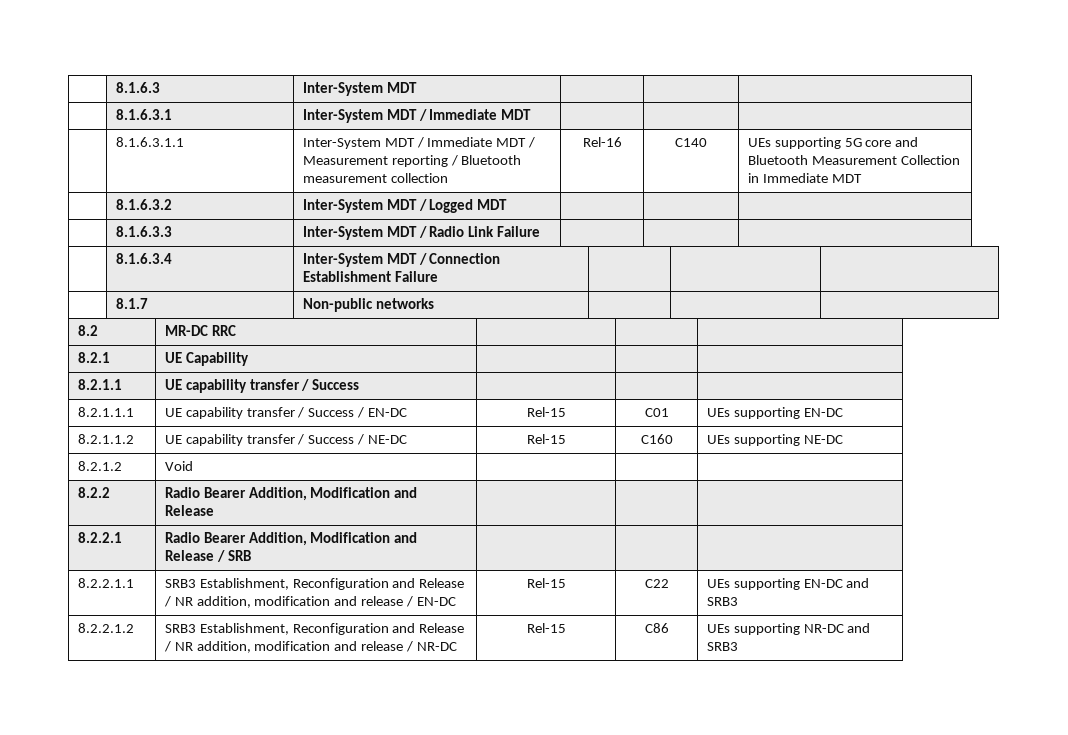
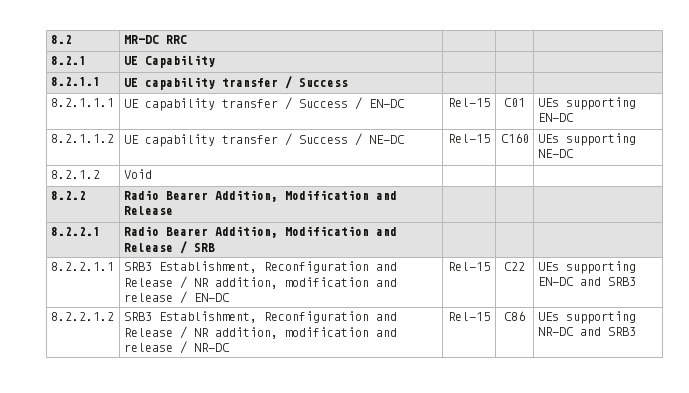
[115,82,160,93] [302,82,417,96] [115,109,172,120] [302,109,532,123] [115,137,184,147] [302,137,536,149] [302,155,522,167] [302,173,448,183] [582,137,622,147] [675,138,707,147] [747,137,919,149] [747,155,960,165] [747,173,862,183] [115,199,172,210] [302,199,508,213] [115,226,172,237] [302,226,541,240] [115,253,172,264] [302,253,501,267] [302,271,438,282] [115,298,148,309] [302,298,434,312] | 8.1.6.3 | Inter-System MDT | | | // | 8.1.6.3.1 | Inter-System MDT / Immediate MDT | | | // | 8.1.6.3.1.1 | Inter-System MDT / Immediate MDT / Measurement reporting / Bluetooth measurement collection | Rel-16 | C140 | UEs supporting 5G core and Bluetooth Measurement Collection in Immediate MDT // | 8.1.6.3.2 | Inter-System MDT / Logged MDT | | | // | 8.1.6.3.3 | Inter-System MDT / Radio Link Failure | | | // | 8.1.6.3.4 | Inter-System MDT / Connection Establishment Failure | | | // | 8.1.7 | Non-public networks | | | // -> (50, 39) none

